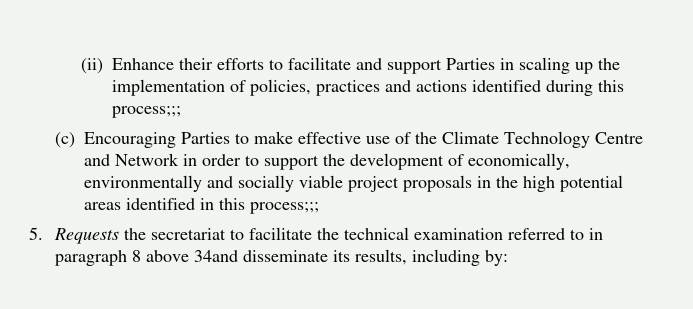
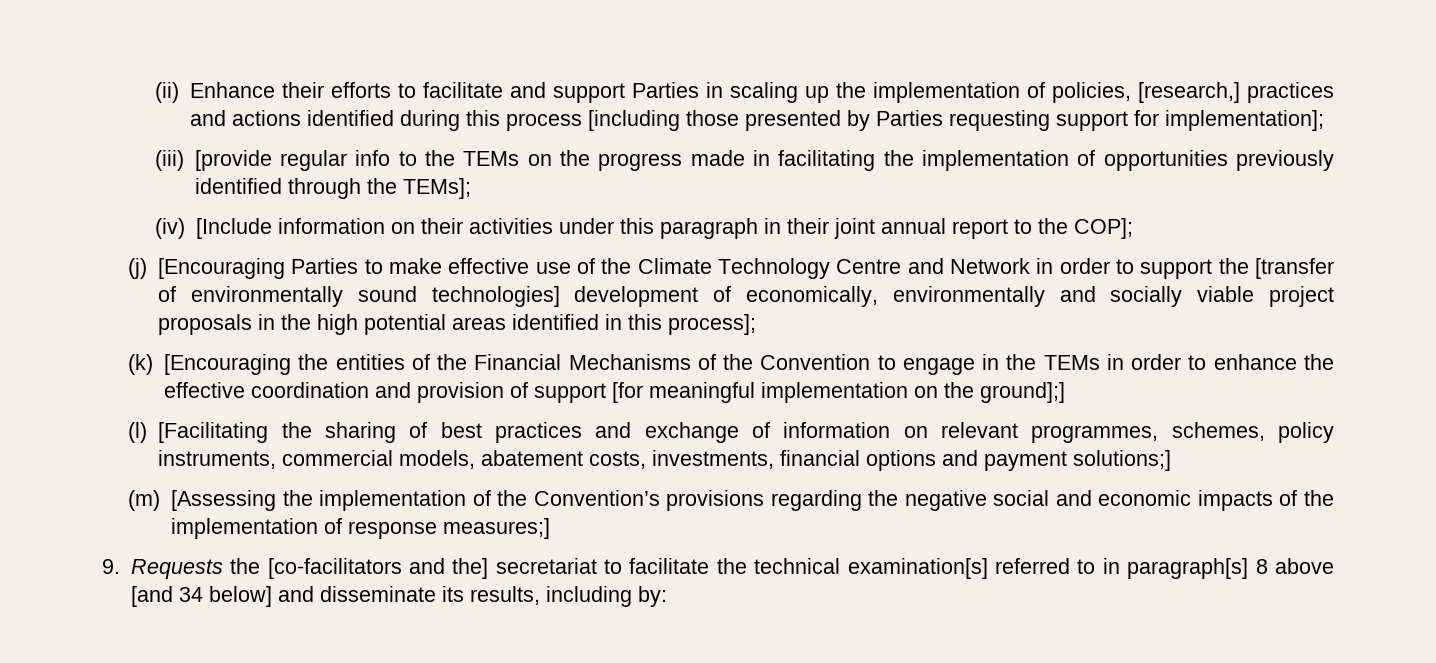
(312, 87) none -> [1137,82,1240,103] [research,]
[112,106,182,118] [55,132,177,148] process;;; // (c) Encouraging -> [505,110,1324,131] [154,150,1335,171] [194,178,471,199] [154,218,1133,239] [128,258,286,279] process [including those presented by Parties requesting support for implementation]; // (iii) [provide regular info to the TEMs on the progress made in facilitating the implementation of opportunities previously identified through the TEMs]; // (iv) [Include information on their activities under this paragraph in their joint annual report to the COP]; // (j) [Encouraging
(346, 160) none -> [1255,258,1335,279] [158,286,560,307] [transfer of environmentally sound technologies]
[250,202,320,214] [29,227,147,244] process;;; // 5. Requests the -> [668,314,757,335] [128,354,1335,375] [164,382,1066,403] [128,422,1334,443] [158,450,1172,471] [128,490,1334,511] [171,518,551,539] [102,558,489,579] process]; // (k) [Encouraging the entities of the Financial Mechanisms of the Convention to engage in the TEMs in order to enhance the effective coordination and provision of support [for meaningful implementation on the ground];] // (l) [Facilitating the sharing of best practices and exchange of information on relevant programmes, schemes, policy instruments, commercial models, abatement costs, investments, financial options and payment solutions;] // (m) [Assessing the implementation of the Convention’s provisions regarding the negative social and economic impacts of the implementation of response measures;] // 9. Requests the [co-facilitators and the]
[414,228,504,240] examination -> [847,558,988,579] examination[s]
[55,250,128,266] paragraph -> [1127,558,1249,579] paragraph[s]
[194,250,239,262] 34and -> [130,586,314,607] [and 34 below] and

